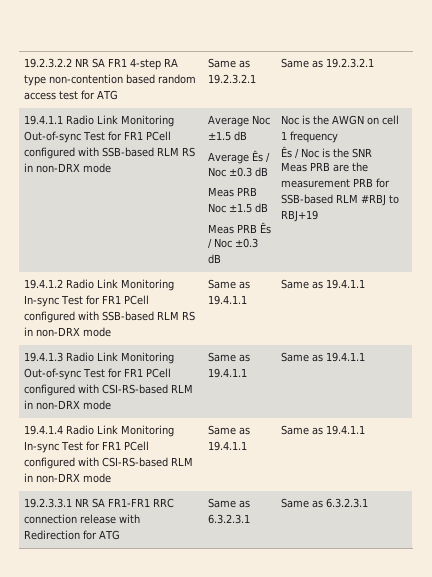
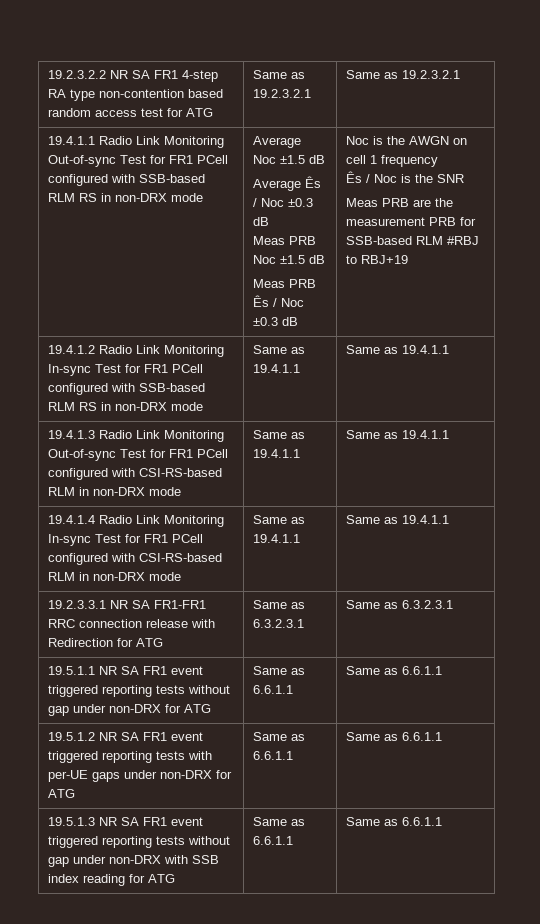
(369, 503) none -> [48,666,204,675] [48,685,231,697] [48,704,212,716] [253,666,306,675] [253,685,294,694] [346,666,443,675] [48,732,204,741] [48,751,213,763] [48,770,233,782] [48,789,76,798] [253,732,306,741] [253,751,294,760] [346,732,443,741] [48,817,204,826] [48,836,231,848] [48,855,220,867] [48,874,176,886] [253,817,306,826] [253,836,294,845] [346,817,443,826] // 19.5.1.1 NR SA FR1 event triggered reporting tests without gap under non-DRX for ATG | Same as 6.6.1.1 | Same as 6.6.1.1 // 19.5.1.2 NR SA FR1 event triggered reporting tests with per-UE gaps under non-DRX for ATG | Same as 6.6.1.1 | Same as 6.6.1.1 // 19.5.1.3 NR SA FR1 event triggered reporting tests without gap under non-DRX with SSB index reading for ATG | Same as 6.6.1.1 | Same as 6.6.1.1

